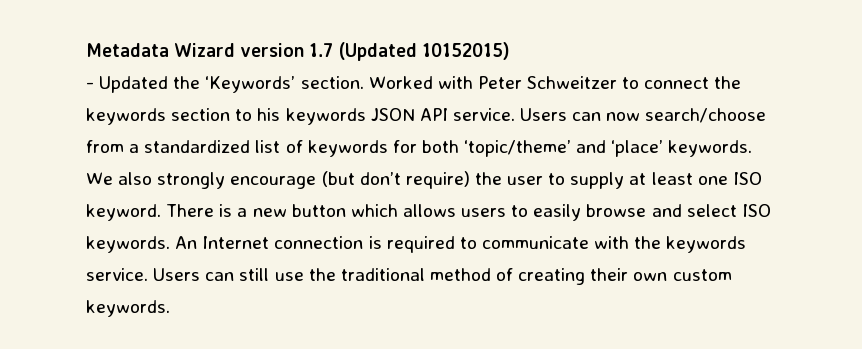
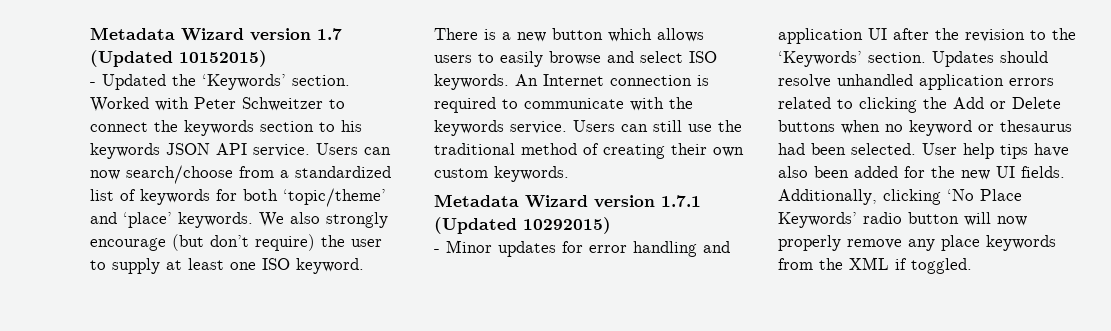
(170, 308) none -> [434,194,701,208] [434,217,611,234] [434,240,730,257] [778,28,1076,44] [778,51,1048,67] [778,74,1054,90] [778,97,1061,113] [778,120,1072,136] [778,143,1069,159] [778,166,1065,180] [778,189,1022,205] [778,212,1027,228] [778,235,1056,251] [778,257,972,274] // Metadata Wizard version 1.7.1 (Updated 10292015) // - Minor updates for error handling and application UI after the revision to the ‘Keywords’ section. Updates should resolve unhandled application errors related to clicking the Add or Delete buttons when no keyword or thesaurus had been selected. User help tips have also been added for the new UI fields. Additionally, clicking ‘No Place Keywords’ radio button will now properly remove any place keywords from the XML if toggled.

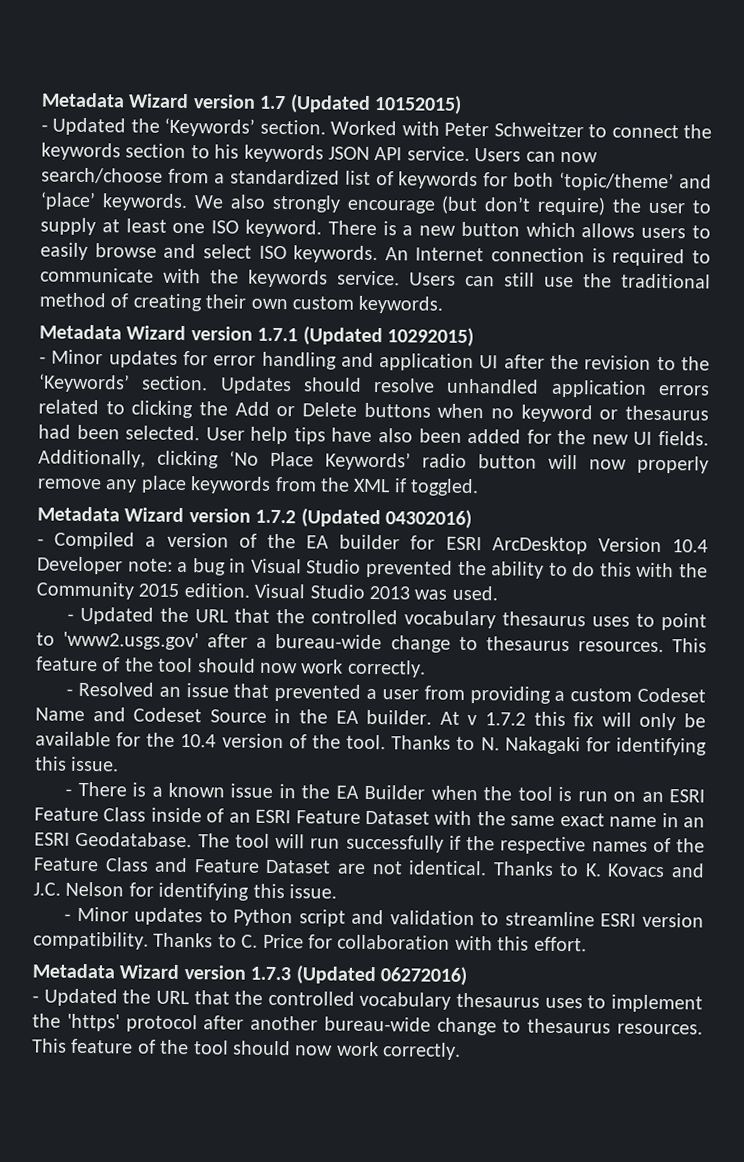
(972, 266) none -> [37,506,472,530] [37,531,708,555] [37,556,708,579] [36,581,498,601] [67,606,708,631] [36,631,707,653] [36,656,426,678] [66,681,706,704] [35,707,707,731] [35,731,707,756] [34,756,120,772] [65,781,706,803] [34,807,706,828] [34,831,705,855] [33,857,706,878] [33,881,337,901] [64,906,704,928] [33,931,587,952] [32,963,467,987] [32,988,703,1013] [32,1013,703,1036] [32,1038,462,1060] // Metadata Wizard version 1.7.2 (Updated 04302016) // - Compiled a version of the EA builder for ESRI ArcDesktop Version 10.4 Developer note: a bug in Visual Studio prevented the ability to do this with the Community 2015 edition. Visual Studio 2013 was used. // - Updated the URL that the controlled vocabulary thesaurus uses to point to 'www2.usgs.gov' after a bureau-wide change to thesaurus resources. This feature of the tool should now work correctly. // - Resolved an issue that prevented a user from providing a custom Codeset Name and Codeset Source in the EA builder. At v 1.7.2 this fix will only be available for the 10.4 version of the tool. Thanks to N. Nakagaki for identifying this issue. // - There is a known issue in the EA Builder when the tool is run on an ESRI Feature Class inside of an ESRI Feature Dataset with the same exact name in an ESRI Geodatabase. The tool will run successfully if the respective names of the Feature Class and Feature Dataset are not identical. Thanks to K. Kovacs and J.C. Nelson for identifying this issue. // - Minor updates to Python script and validation to streamline ESRI version compatibility. Thanks to C. Price for collaboration with this effort. // Metadata Wizard version 1.7.3 (Updated 06272016) // - Updated the URL that the controlled vocabulary thesaurus uses to implement the 'https' protocol after another bureau-wide change to thesaurus resources. This feature of the tool should now work correctly.

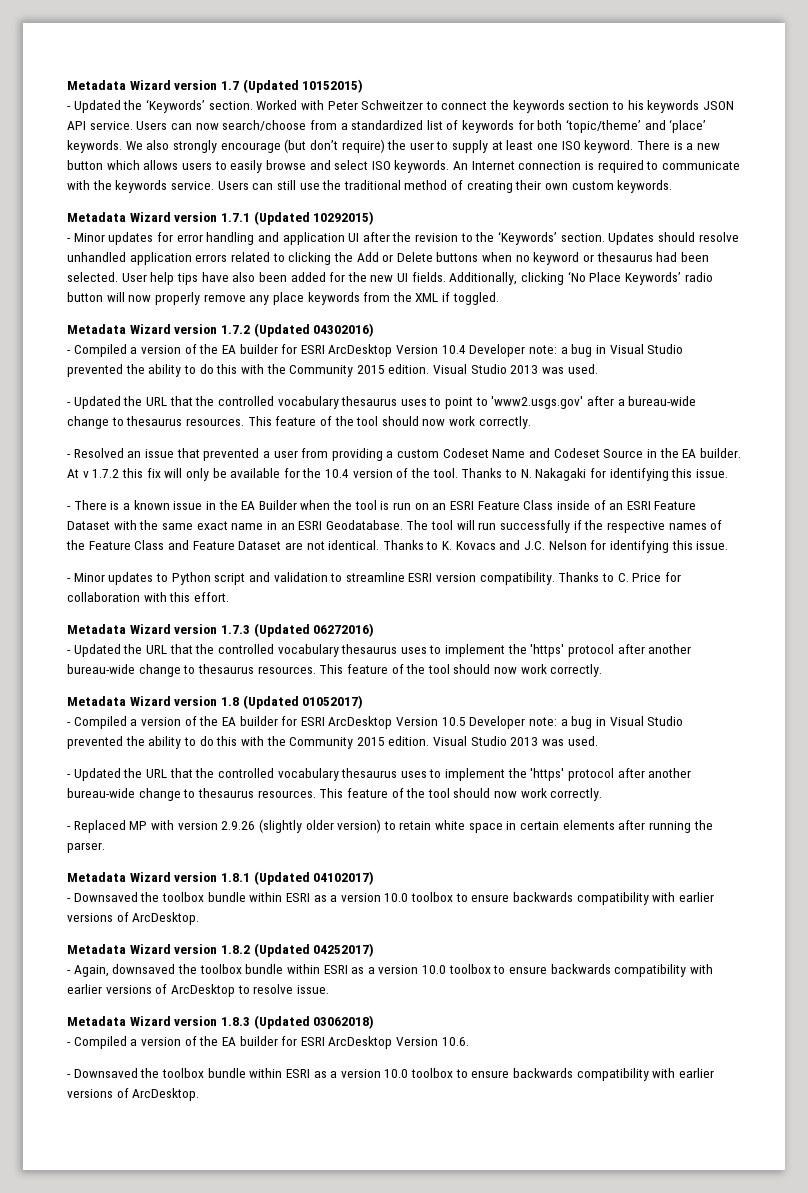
(462, 1051) none -> [67,695,364,709] [67,716,684,729] [67,736,598,749] [67,768,692,781] [67,788,603,801] [67,819,713,833] [67,842,105,853] [67,871,375,885] [67,892,714,905] [67,912,200,925] [67,943,375,957] [67,964,713,977] [67,984,329,997] [67,1015,375,1029] [67,1036,469,1049] [67,1068,714,1081] [67,1088,200,1101] // Metadata Wizard version 1.8 (Updated 01052017) // - Compiled a version of the EA builder for ESRI ArcDesktop Version 10.5 Developer note: a bug in Visual Studio prevented the ability to do this with the Community 2015 edition. Visual Studio 2013 was used. // - Updated the URL that the controlled vocabulary thesaurus uses to implement the 'https' protocol after another bureau-wide change to thesaurus resources. This feature of the tool should now work correctly. // - Replaced MP with version 2.9.26 (slightly older version) to retain white space in certain elements after running the parser. // Metadata Wizard version 1.8.1 (Updated 04102017) // - Downsaved the toolbox bundle within ESRI as a version 10.0 toolbox to ensure backwards compatibility with earlier versions of ArcDesktop. // Metadata Wizard version 1.8.2 (Updated 04252017) // - Again, downsaved the toolbox bundle within ESRI as a version 10.0 toolbox to ensure backwards compatibility with earlier versions of ArcDesktop to resolve issue. // Metadata Wizard version 1.8.3 (Updated 03062018) // - Compiled a version of the EA builder for ESRI ArcDesktop Version 10.6. // - Downsaved the toolbox bundle within ESRI as a version 10.0 toolbox to ensure backwards compatibility with earlier versions of ArcDesktop.

